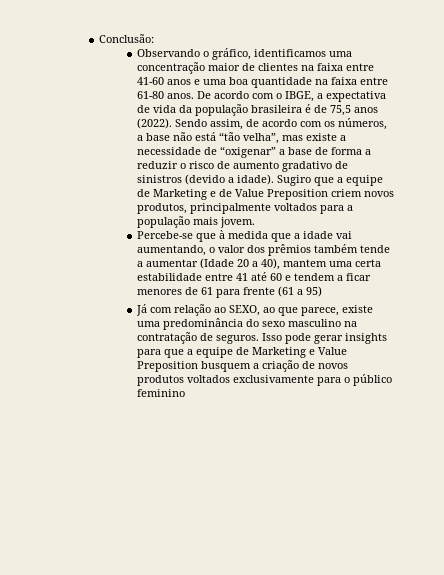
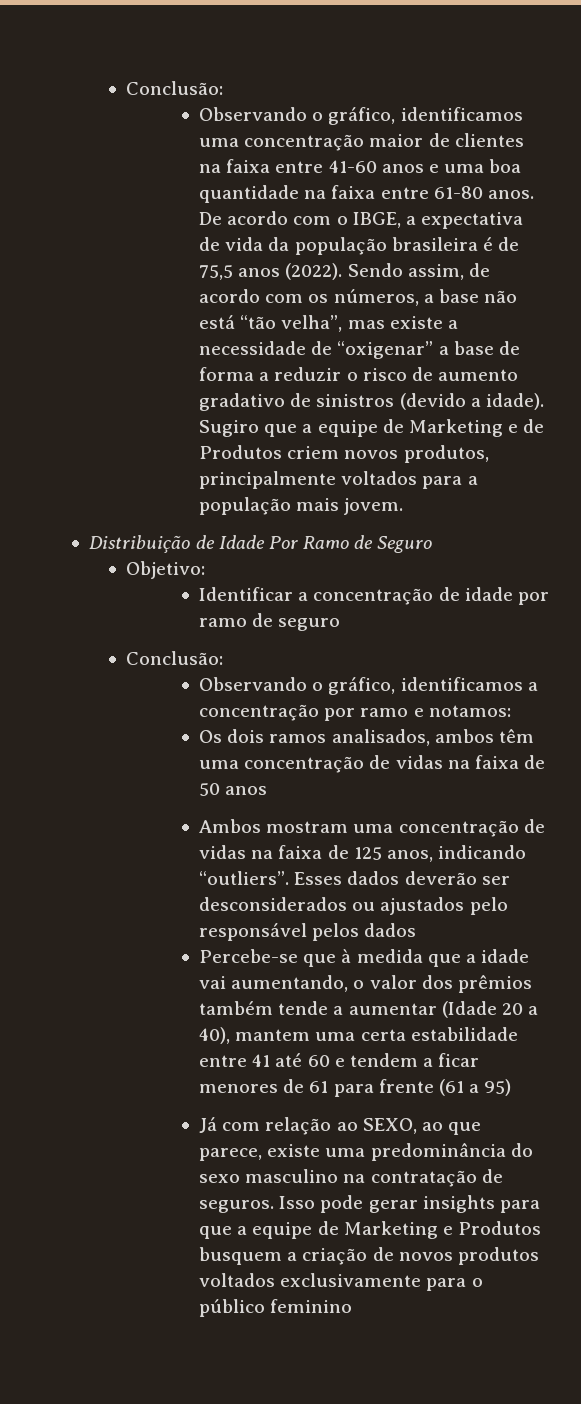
[234,189,328,200] Value Preposition -> [199,445,283,459] Produtos
(255, 222) none -> [89,535,433,553] [126,561,206,579] [199,587,549,605] [199,613,341,631] [126,651,224,665] [199,677,538,695] [199,704,511,721] [199,729,534,746] [199,755,545,773] [199,783,268,796] [199,819,545,837] [199,845,526,862] [199,871,510,885] [199,897,508,915] [199,923,417,941] // Distribuição de Idade Por Ramo de Seguro // Objetivo: // Identificar a concentração de idade por ramo de seguro // Conclusão: // Observando o gráfico, identificamos a concentração por ramo e notamos: // Os dois ramos analisados, ambos têm uma concentração de vidas na faixa de 50 anos // Ambos mostram uma concentração de vidas na faixa de 125 anos, indicando “outliers”. Esses dados deverão ser desconsiderados ou ajustados pelo responsável pelos dados
[317,347,347,355] [136,361,198,372] Value Preposition -> [457,1221,541,1235] Produtos

